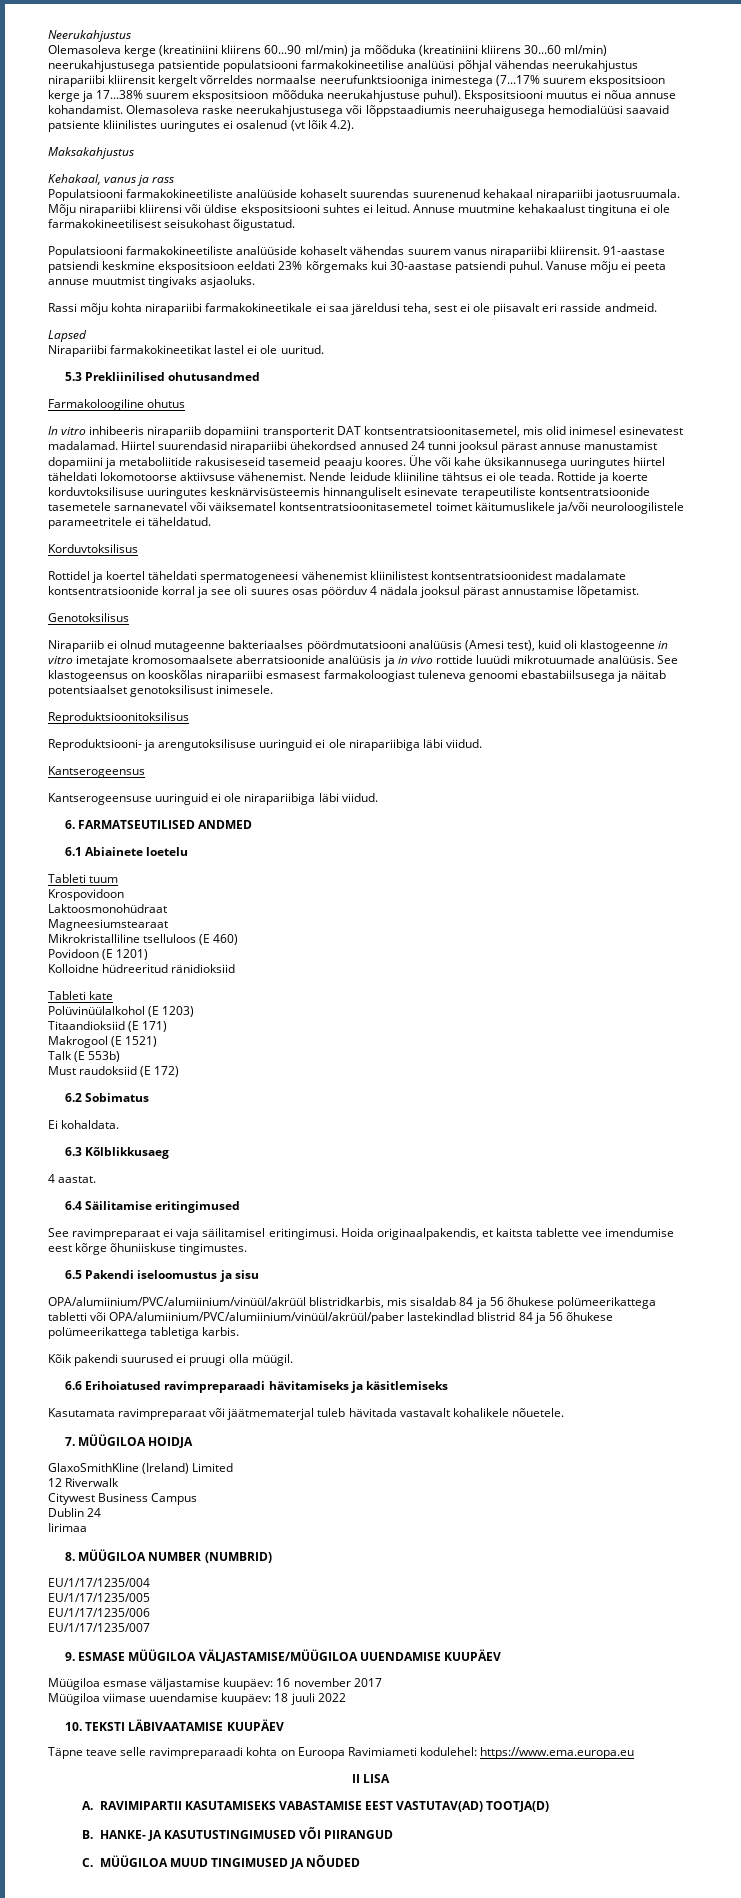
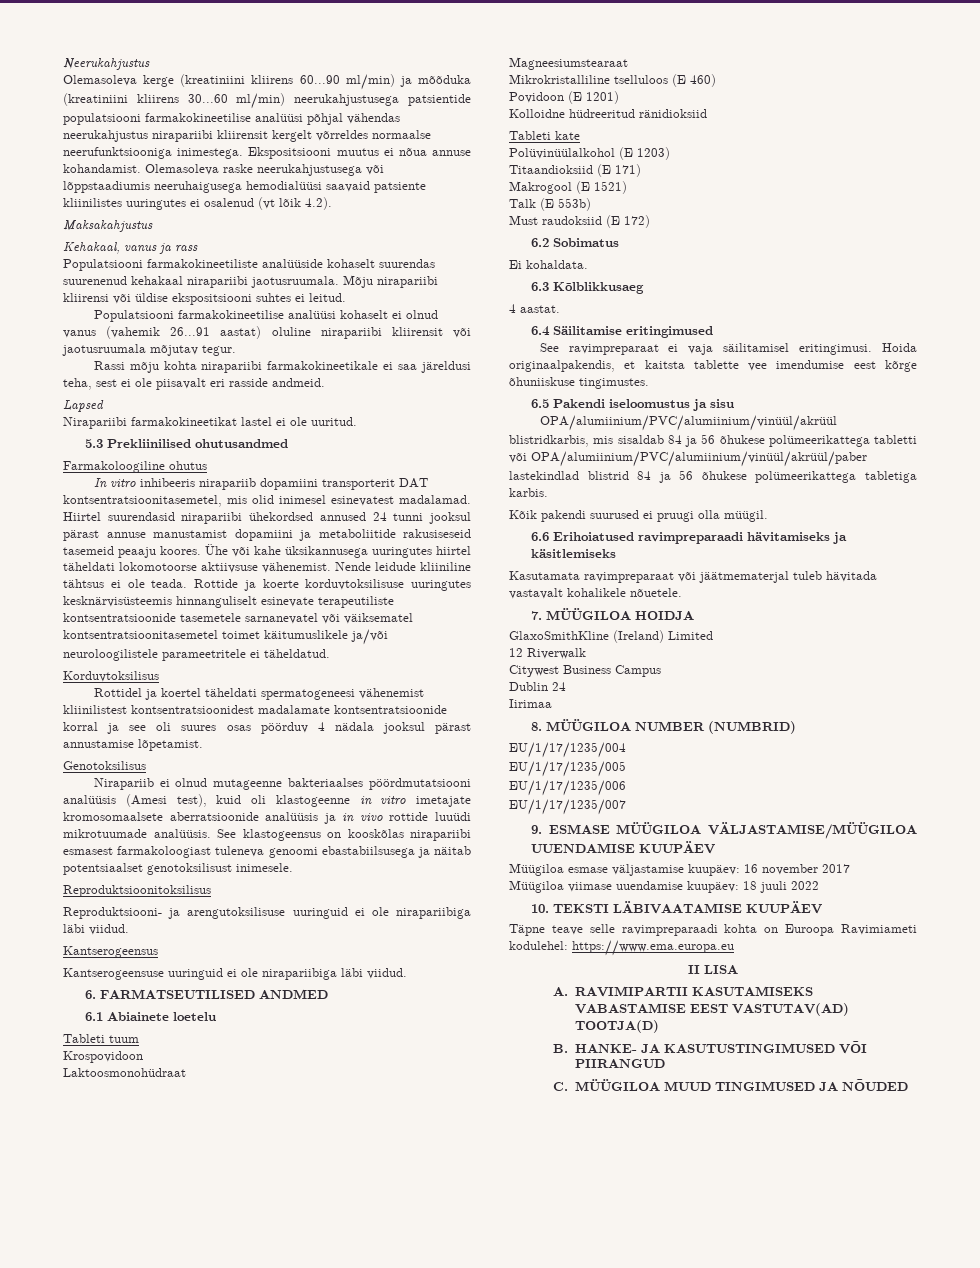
[430,75,665,87] [48,90,461,102] inimestega (7...17% suurem ekspositsioon kerge ja 17...38% suurem ekspositsioon mõõduka neerukahjustuse puhul). -> [177,148,244,159] inimestega.
[412,204,671,216] [48,219,296,231] [48,246,665,258] [48,261,667,273] [48,276,256,288] Annuse muutmine kehakaalust tingituna ei ole farmakokineetilisest seisukohast õigustatud. // Populatsiooni farmakokineetiliste analüüside kohaselt vähendas suurem vanus nirapariibi kliirensit. 91-aastase patsiendi keskmine ekspositsioon eeldati 23% kõrgemaks kui 30-aastase patsiendi puhul. Vanuse mõju ei peeta annuse muutmist tingivaks asjaoluks. -> [93,310,438,322] [63,326,472,339] [62,344,236,356] // Populatsiooni farmakokineetilise analüüsi kohaselt ei olnud vanus (vahemik 26...91 aastat) oluline nirapariibi kliirensit või jaotusruumala mõjutav tegur.

